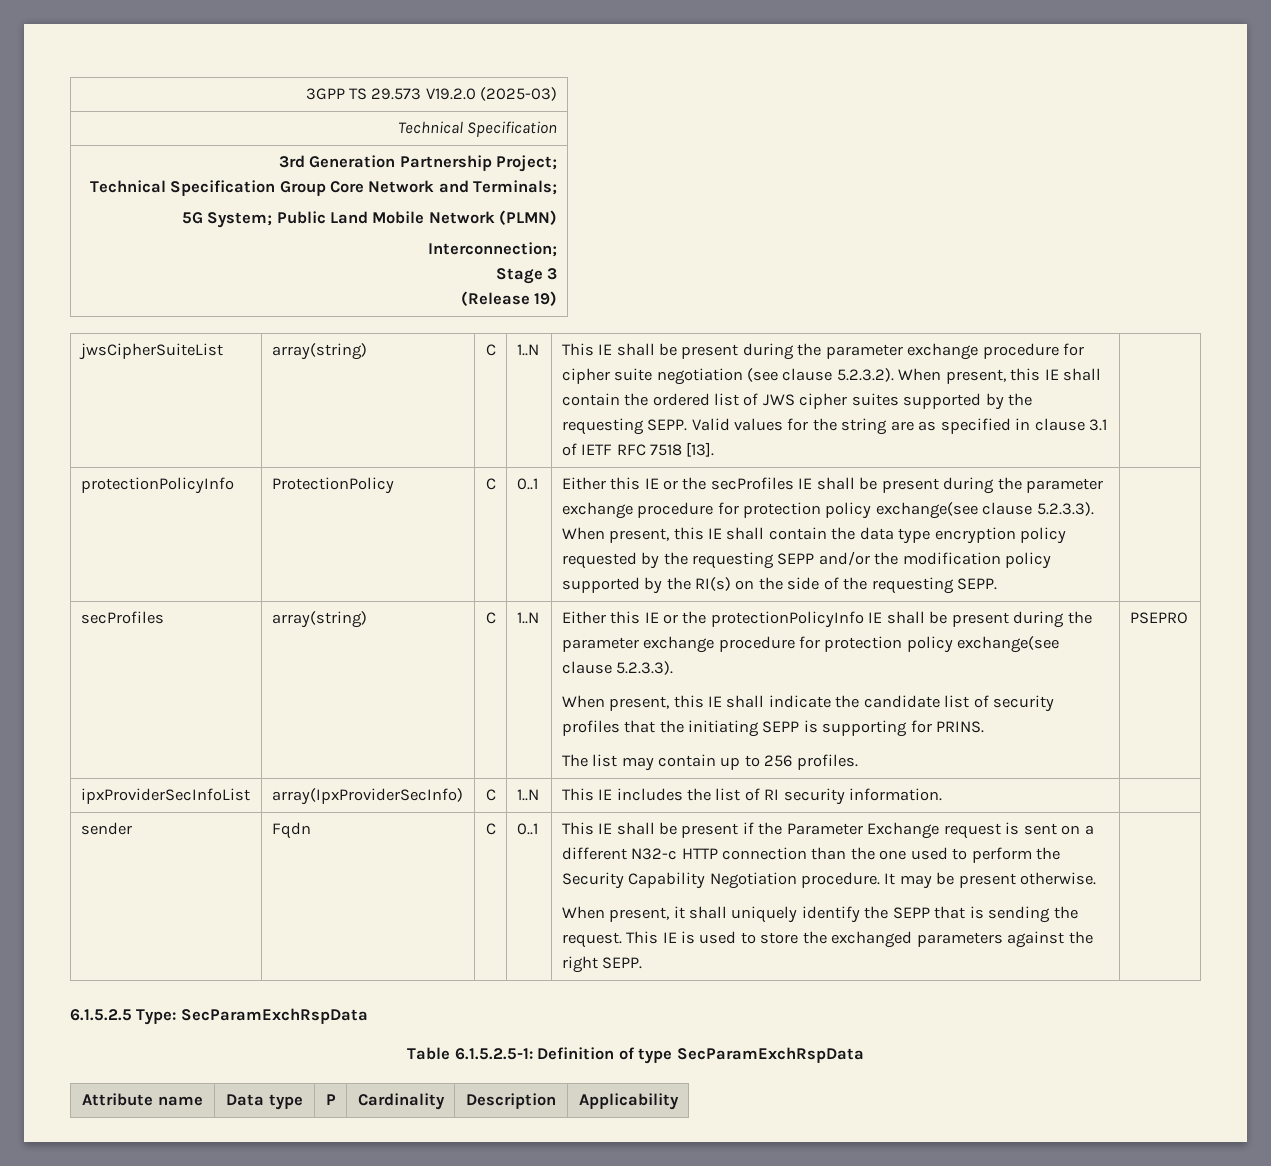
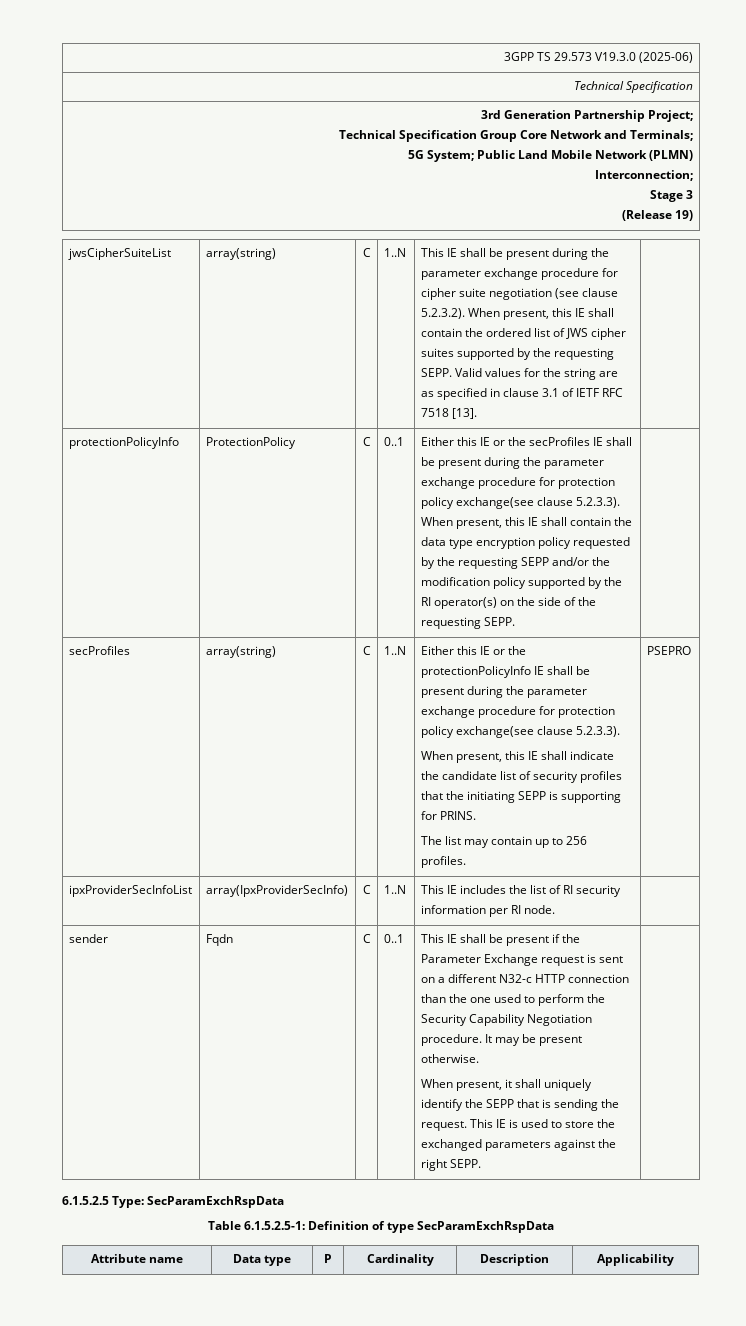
[425,87,558,101] V19.2.0 (2025-03) -> [595,52,694,63] V19.3.0 (2025-06)
[695,577,732,591] RI(s) -> [420,597,497,609] RI operator(s)
[849,788,943,801] information. -> [420,905,555,917] information per RI node.

